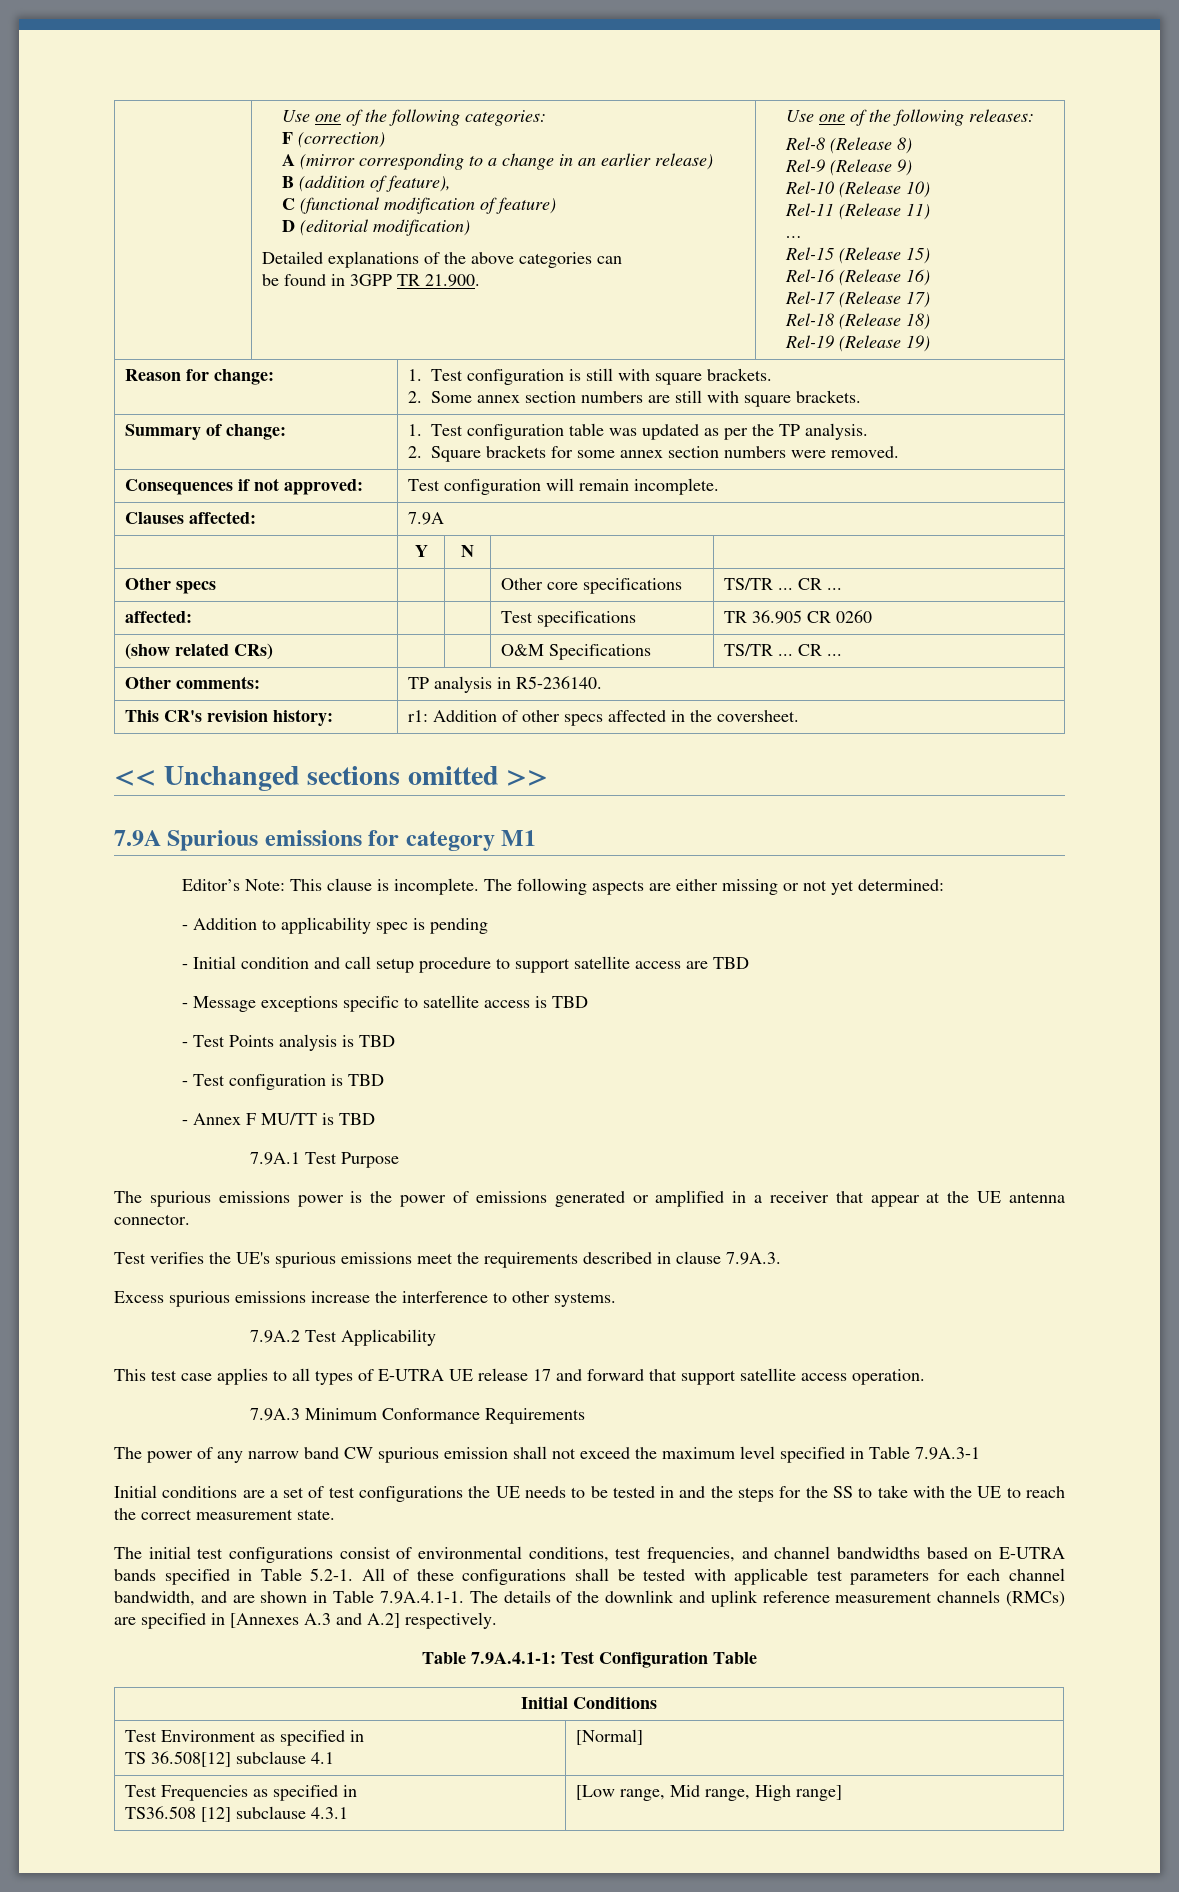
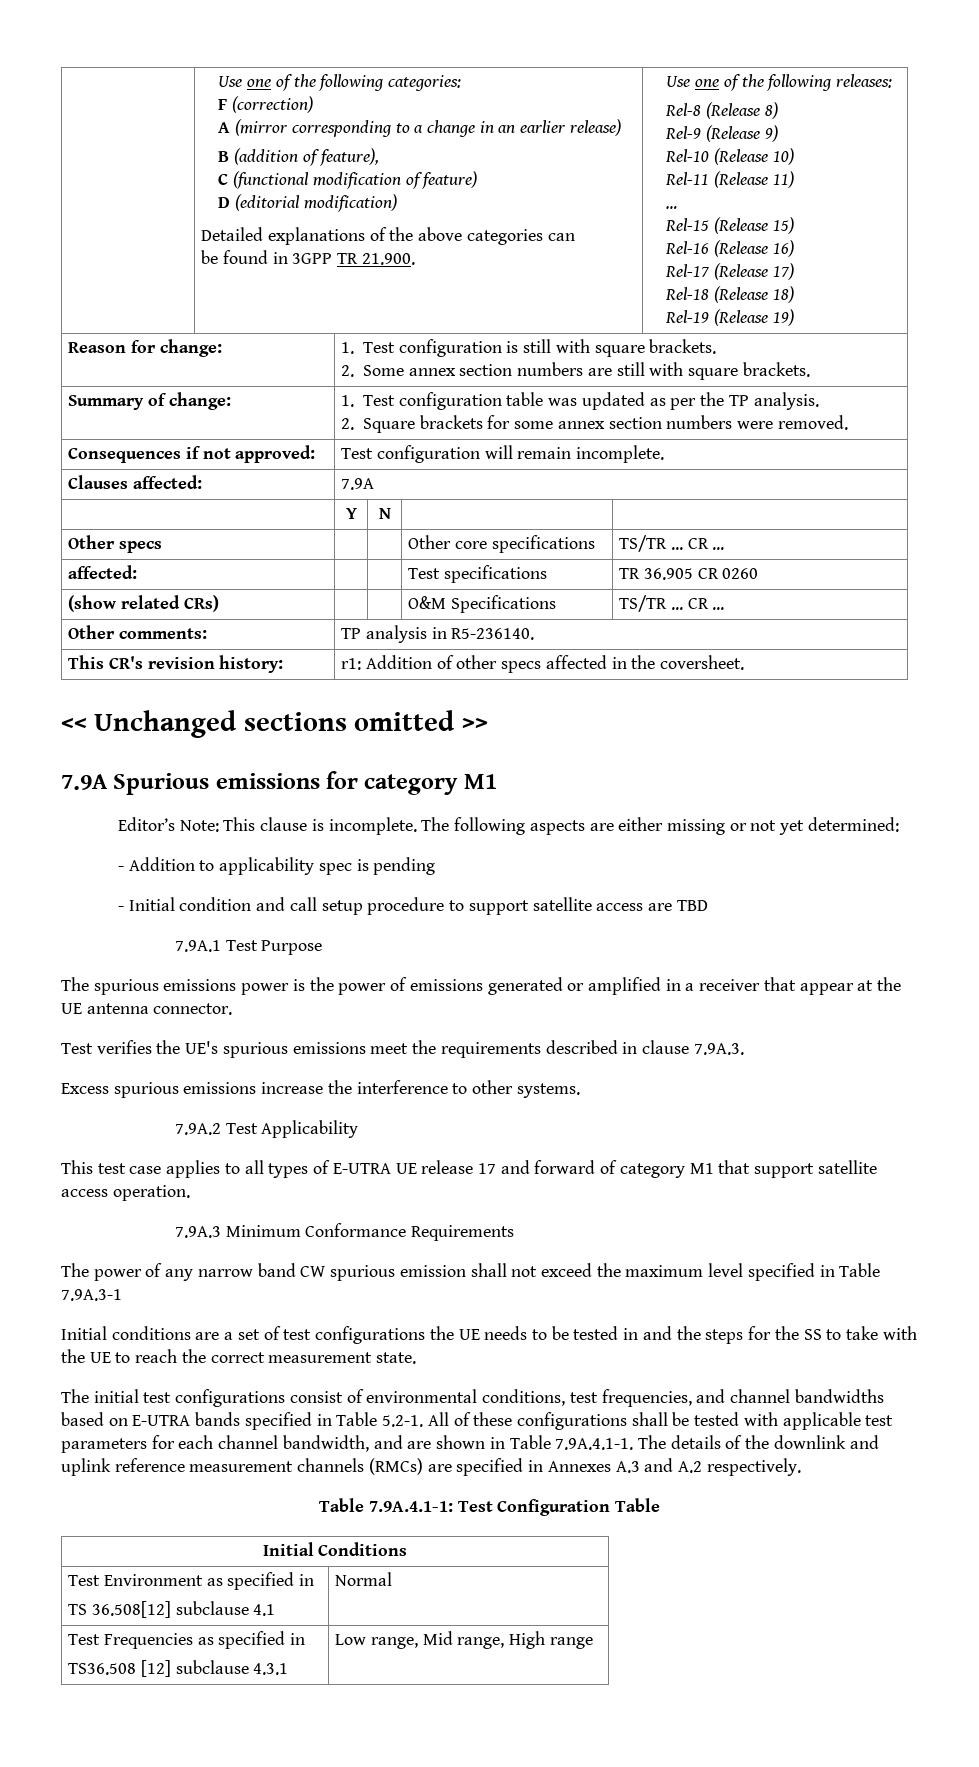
[181,995,588,1012] [181,1034,395,1051] [181,1074,384,1090] [181,1113,375,1125] // - Message exceptions specific to satellite access is TBD // - Test Points analysis is TBD // - Test configuration is TBD // - Annex F MU/TT is TBD -> (708, 905) none
(644, 1375) none -> [600,1160,714,1178] of category M1
[230,1613,299,1628] [Annexes -> [547,1461,611,1472] Annexes
[367,1613,400,1628] A.2] -> [677,1461,702,1473] A.2
[576,1729,644,1745] [Normal] -> [335,1572,393,1586] Normal
[576,1785,616,1800] [Low -> [335,1634,367,1645] Low
[796,1785,843,1801] range] -> [549,1637,593,1649] range

